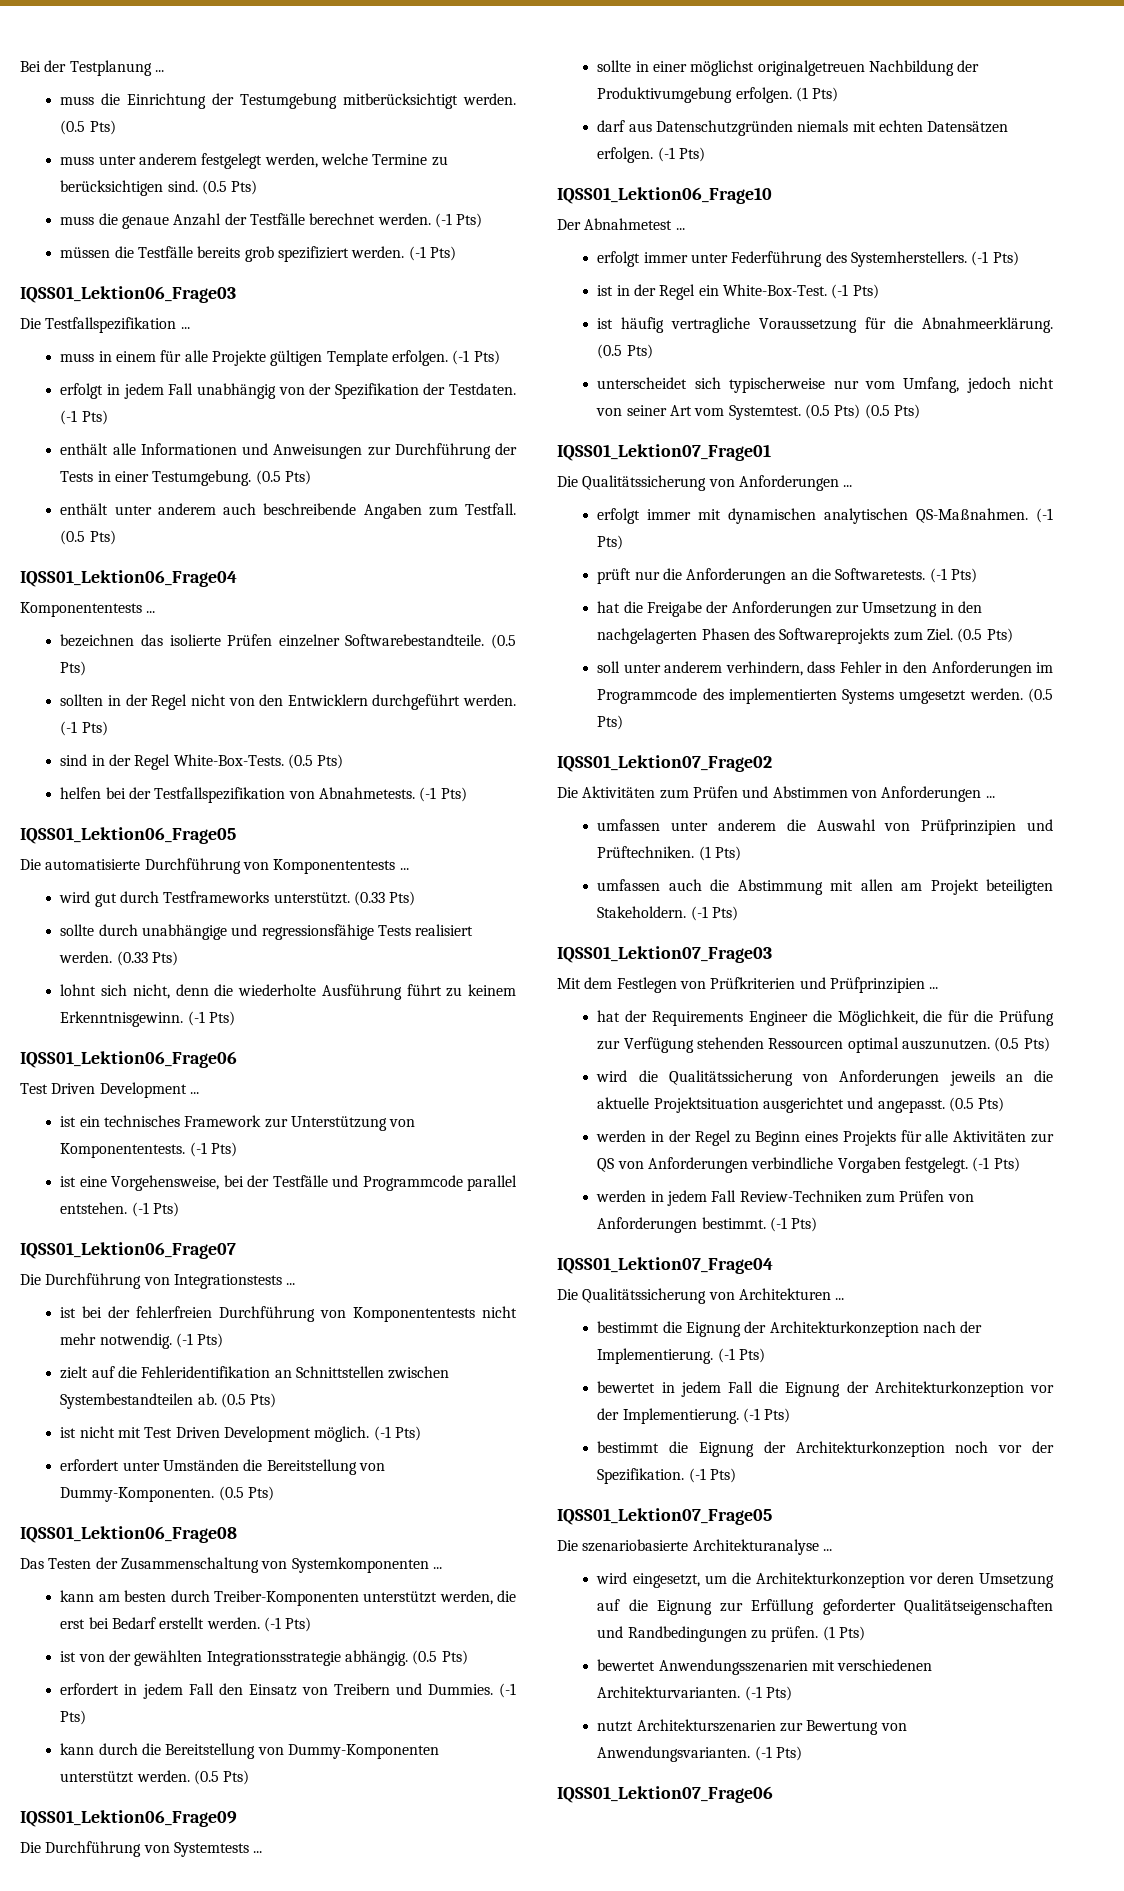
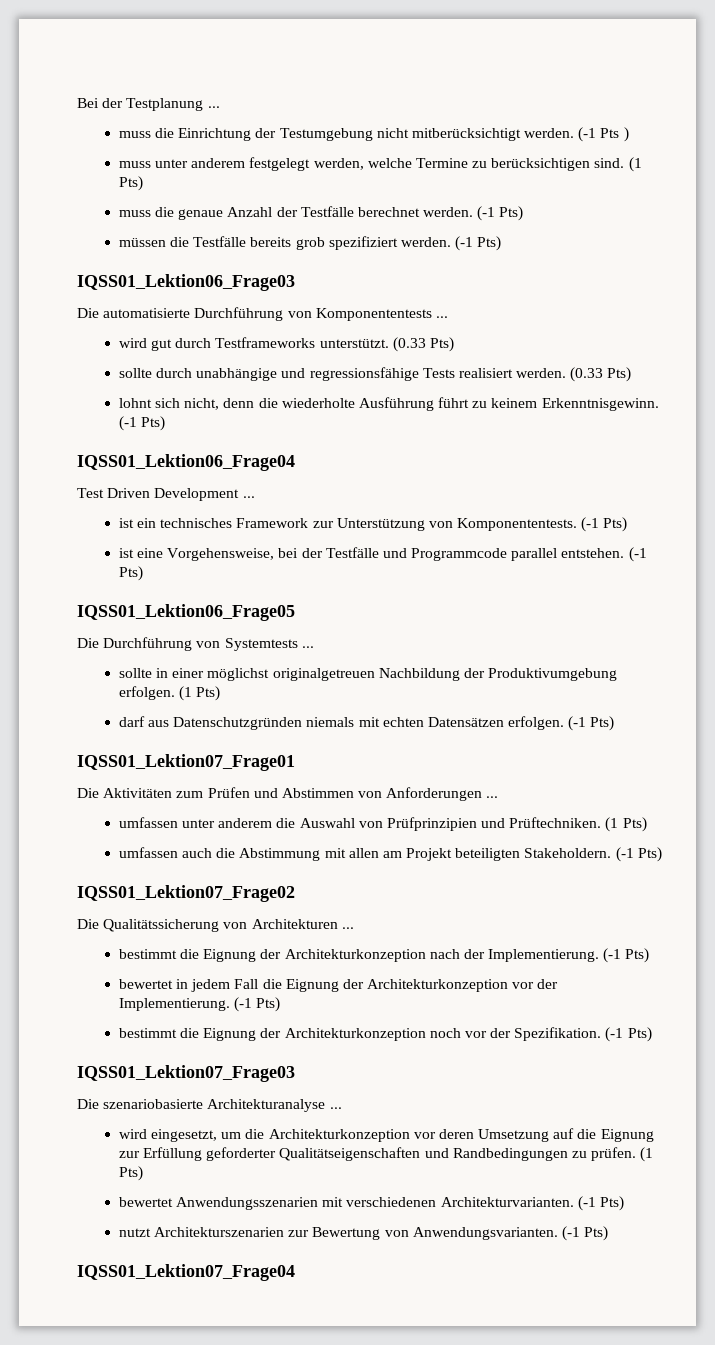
(338, 101) none -> [376,128,409,138] nicht
[60,120,116,135] (0.5 Pts) -> [578,127,629,142] (-1 Pts )
[202,180,228,195] (0.5 -> [628,157,642,172] (1
[20,317,190,333] [60,350,500,366] [60,383,516,399] [60,410,108,425] [60,443,517,459] [60,470,312,486] [60,503,516,519] [60,530,116,545] [20,570,237,587] [20,602,156,617] [60,634,516,649] [60,661,87,676] [60,694,516,710] [60,721,108,736] [60,754,344,770] [60,787,467,803] [20,827,236,844] // Die Testfallspezifikation ... // muss in einem für alle Projekte gültigen Template erfolgen. (-1 Pts) // erfolgt in jedem Fall unabhängig von der Spezifikation der Testdaten. (-1 Pts) // enthält alle Informationen und Anweisungen zur Durchführung der Tests in einer Testumgebung. (0.5 Pts) // enthält unter anderem auch beschreibende Angaben zum Testfall. (0.5 Pts) // IQSS01_Lektion06_Frage04 // Komponententests ... // bezeichnen das isolierte Prüfen einzelner Softwarebestandteile. (0.5 Pts) // sollten in der Regel nicht von den Entwicklern durchgeführt werden. (-1 Pts) // sind in der Regel White-Box-Tests. (0.5 Pts) // helfen bei der Testfallspezifikation von Abnahmetests. (-1 Pts) // IQSS01_Lektion06_Frage05 -> (295, 282) none
[20,1051,237,1068] IQSS01_Lektion06_Frage06 -> [77,454,295,471] IQSS01_Lektion06_Frage04
[20,1242,236,1259] [20,1273,296,1289] [60,1306,517,1322] [60,1333,224,1349] [60,1366,450,1379] [60,1393,277,1409] [60,1426,421,1442] [60,1459,386,1475] [60,1486,275,1502] [20,1526,237,1543] [20,1557,442,1573] [60,1590,516,1606] [60,1617,312,1632] [60,1650,468,1666] [60,1683,516,1699] [60,1710,87,1725] [60,1743,440,1759] [60,1770,250,1785] [20,1810,237,1827] IQSS01_Lektion06_Frage07 // Die Durchführung von Integrationstests ... // ist bei der fehlerfreien Durchführung von Komponententests nicht mehr notwendig. (-1 Pts) // zielt auf die Fehleridentifikation an Schnittstellen zwischen Systembestandteilen ab. (0.5 Pts) // ist nicht mit Test Driven Development möglich. (-1 Pts) // erfordert unter Umständen die Bereitstellung von Dummy-Komponenten. (0.5 Pts) // IQSS01_Lektion06_Frage08 // Das Testen der Zusammenschaltung von Systemkomponenten ... // kann am besten durch Treiber-Komponenten unterstützt werden, die erst bei Bedarf erstellt werden. (-1 Pts) // ist von der gewählten Integrationsstrategie abhängig. (0.5 Pts) // erfordert in jedem Fall den Einsatz von Treibern und Dummies. (-1 Pts) // kann durch die Bereitstellung von Dummy-Komponenten unterstützt werden. (0.5 Pts) // IQSS01_Lektion06_Frage09 -> [77,604,295,621] IQSS01_Lektion06_Frage05
[557,187,772,204] [557,218,685,230] [597,251,1019,267] [597,284,879,300] [597,317,1053,333] [597,344,653,359] [597,377,1054,393] [596,404,920,420] [557,444,771,461] [557,475,853,491] [597,508,1053,524] [597,535,624,550] [597,568,977,584] [597,601,982,617] [597,628,1013,644] [597,661,1053,677] [597,688,1053,704] [597,715,624,730] [557,755,772,772] IQSS01_Lektion06_Frage10 // Der Abnahmetest ... // erfolgt immer unter Federführung des Systemherstellers. (-1 Pts) // ist in der Regel ein White-Box-Test. (-1 Pts) // ist häufig vertragliche Voraussetzung für die Abnahmeerklärung. (0.5 Pts) // unterscheidet sich typischerweise nur vom Umfang, jedoch nicht von seiner Art vom Systemtest. (0.5 Pts) (0.5 Pts) // IQSS01_Lektion07_Frage01 // Die Qualitätssicherung von Anforderungen ... // erfolgt immer mit dynamischen analytischen QS-Maßnahmen. (-1 Pts) // prüft nur die Anforderungen an die Softwaretests. (-1 Pts) // hat die Freigabe der Anforderungen zur Umsetzung in den nachgelagerten Phasen des Softwareprojekts zum Ziel. (0.5 Pts) // soll unter anderem verhindern, dass Fehler in den Anforderungen im Programmcode des implementierten Systems umgesetzt werden. (0.5 Pts) // IQSS01_Lektion07_Frage02 -> [77,754,295,771] IQSS01_Lektion07_Frage01
[557,946,772,963] [557,977,939,993] [597,1010,1054,1026] [597,1037,1050,1053] [596,1070,1053,1086] [597,1097,1005,1113] [596,1130,1054,1146] [597,1157,1020,1173] [596,1190,974,1206] [597,1217,818,1233] [557,1257,773,1274] IQSS01_Lektion07_Frage03 // Mit dem Festlegen von Prüfkriterien und Prüfprinzipien ... // hat der Requirements Engineer die Möglichkeit, die für die Prüfung zur Verfügung stehenden Ressourcen optimal auszunutzen. (0.5 Pts) // wird die Qualitätssicherung von Anforderungen jeweils an die aktuelle Projektsituation ausgerichtet und angepasst. (0.5 Pts) // werden in der Regel zu Beginn eines Projekts für alle Aktivitäten zur QS von Anforderungen verbindliche Vorgaben festgelegt. (-1 Pts) // werden in jedem Fall Review-Techniken zum Prüfen von Anforderungen bestimmt. (-1 Pts) // IQSS01_Lektion07_Frage04 -> [77,885,295,902] IQSS01_Lektion07_Frage02
[557,1508,772,1525] IQSS01_Lektion07_Frage05 -> [77,1065,295,1082] IQSS01_Lektion07_Frage03
[557,1786,773,1803] IQSS01_Lektion07_Frage06 -> [77,1264,295,1281] IQSS01_Lektion07_Frage04

